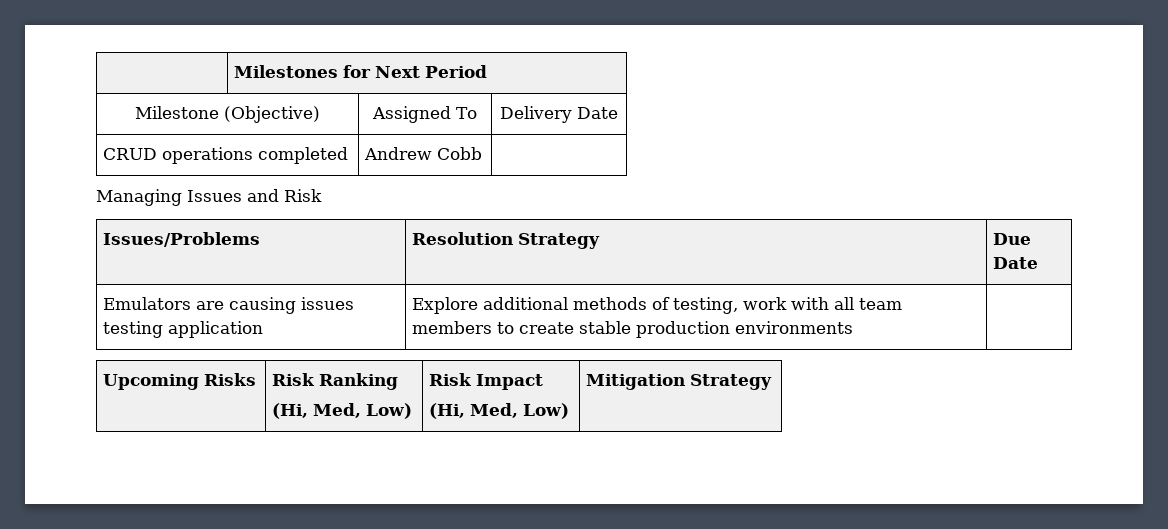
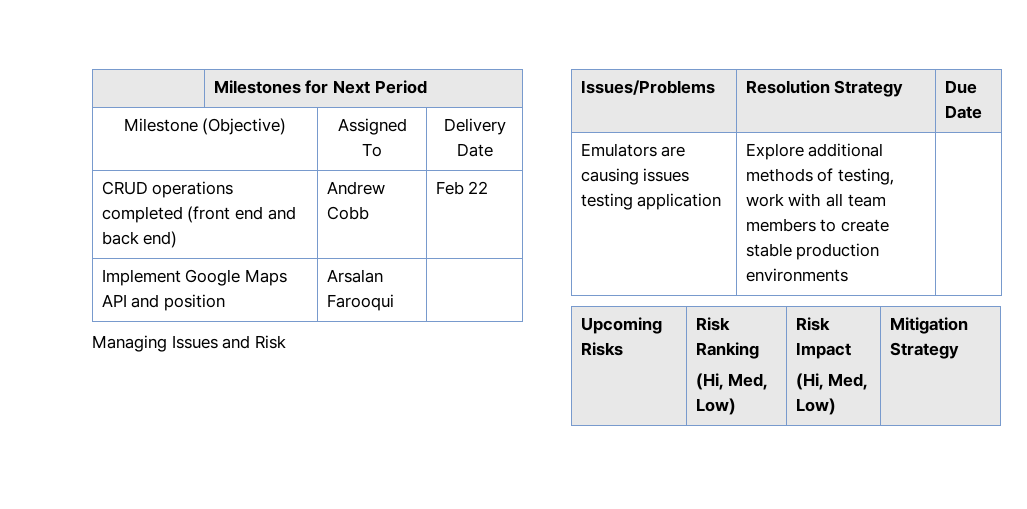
[364,147,483,160] | Andrew Cobb -> [187,206,296,223] [101,231,178,248] [326,181,385,195] [326,206,369,220] [435,181,489,195] [101,269,287,286] [101,294,225,311] [326,269,383,283] [326,294,394,311] (front end and back end) | Andrew Cobb | Feb 22 // Implement Google Maps API and position | Arsalan Farooqui

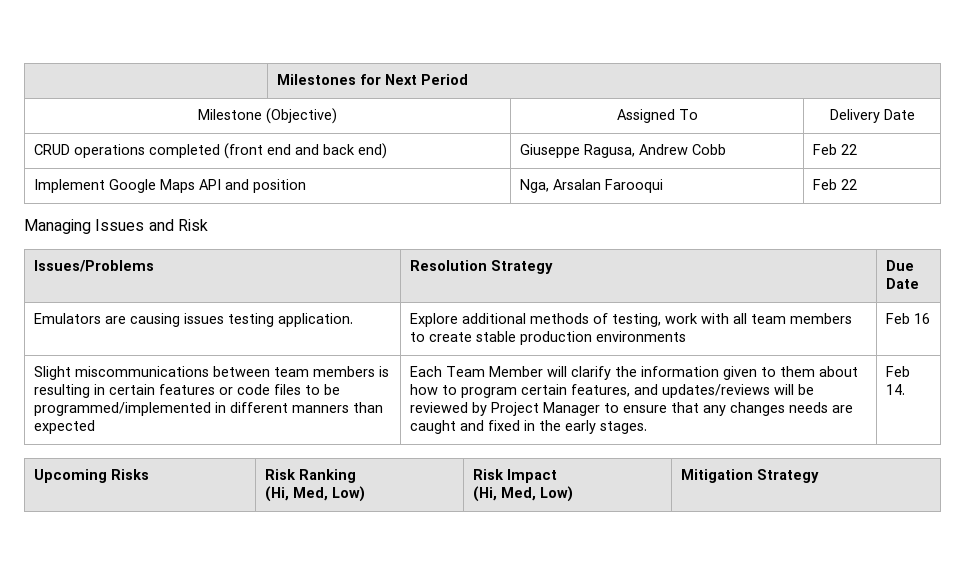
(178, 239) none -> [519,144,635,158] Giuseppe Ragusa,
(225, 302) none -> [519,179,549,193] Nga,
(394, 302) none -> [812,179,857,190] Feb 22
[637,193,722,210] application -> [277,313,353,327] application.
(848, 275) none -> [885,313,930,324] [33,366,389,380] [33,384,340,398] [33,402,383,416] [33,420,95,434] [409,366,858,380] [409,384,814,398] [409,402,853,416] [409,420,647,434] [885,366,910,377] [885,384,905,395] Feb 16 // Slight miscommunications between team members is resulting in certain features or code files to be programmed/implemented in different manners than expected | Each Team Member will clarify the information given to them about how to program certain features, and updates/reviews will be reviewed by Project Manager to ensure that any changes needs are caught and fixed in the early stages. | Feb 14.

